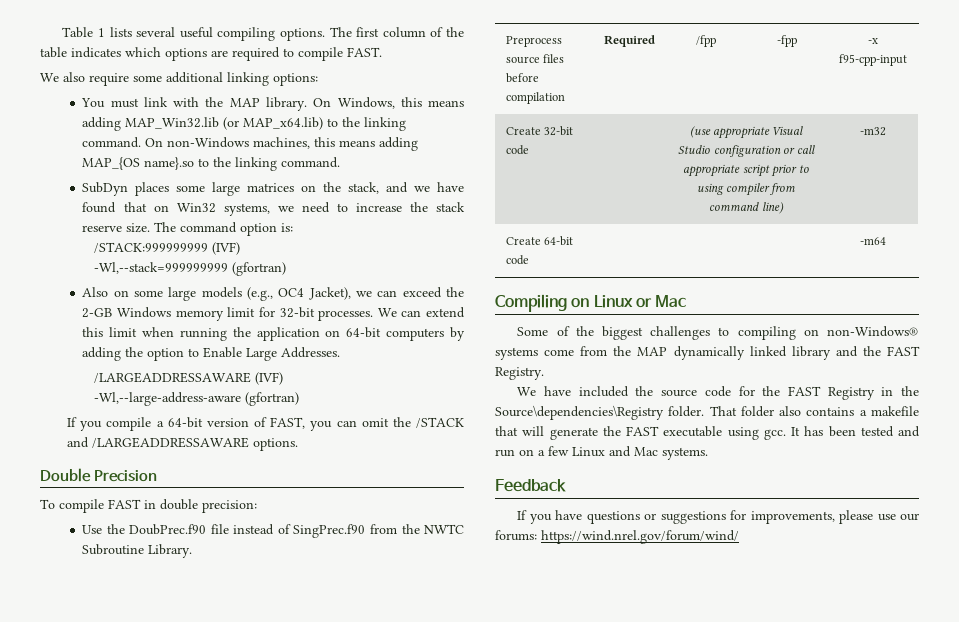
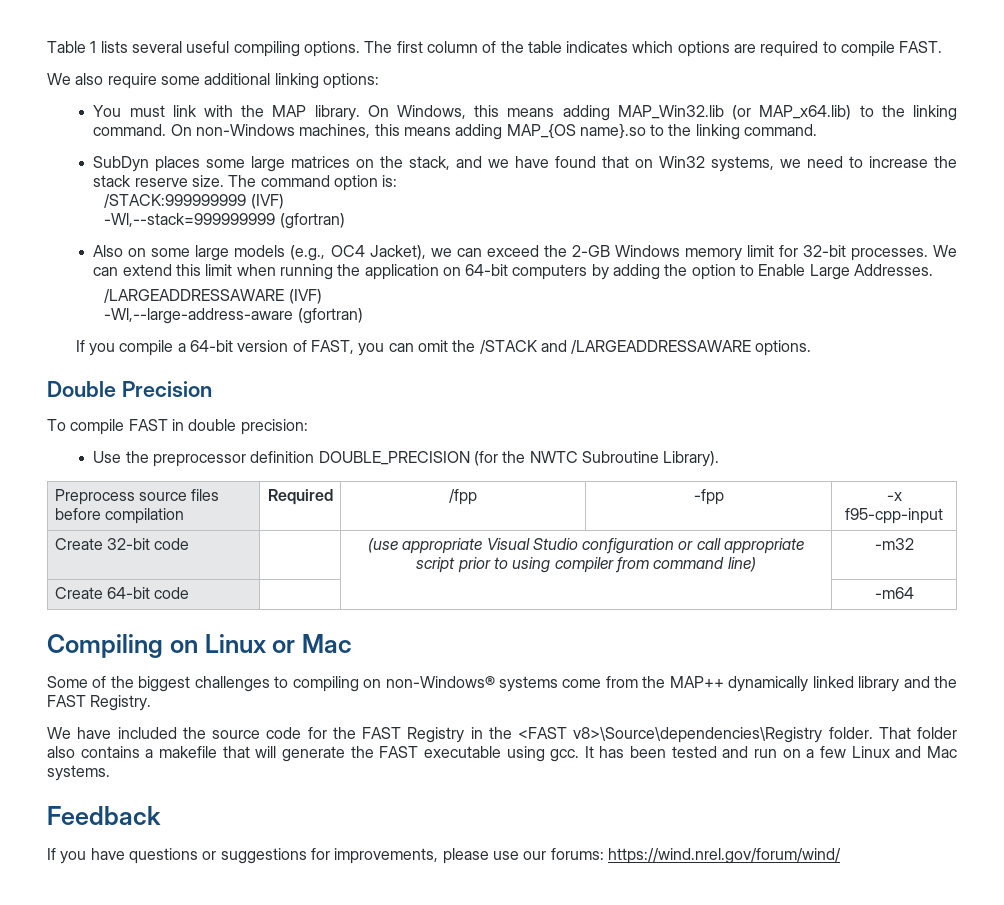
[129,524,397,538] DoubPrec.f90 file instead of SingPrec.f90 from -> [152,451,498,467] preprocessor definition DOUBLE_PRECISION (for
[148,544,193,558] Library. -> [663,451,720,467] Library).
[637,347,668,356] MAP -> [669,676,724,688] MAP++
[495,405,664,420] Source\dependencies\Registry -> [518,727,823,743] <FAST v8>\Source\dependencies\Registry

